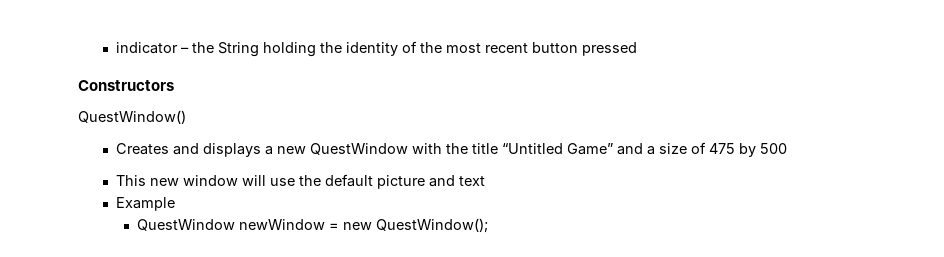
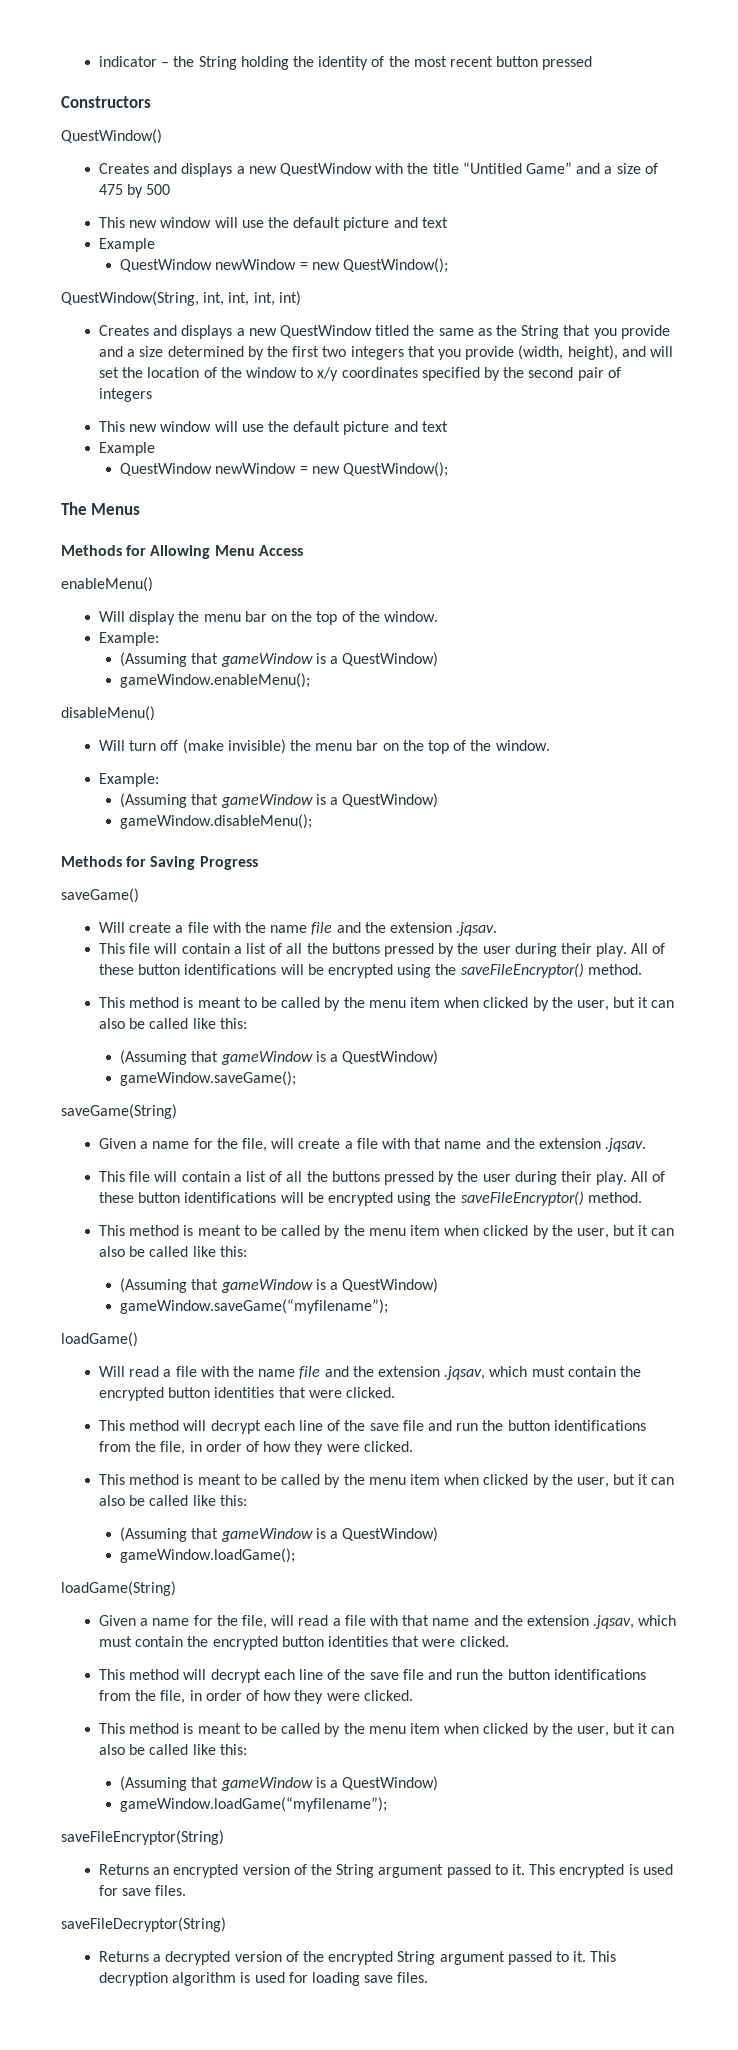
(489, 225) none -> [61,291,301,306] [99,325,670,339] [99,345,673,360] [99,367,621,381] [99,388,153,402] [99,421,448,435] [99,442,156,456] [120,462,448,477] [61,502,141,515] [61,545,303,559] [61,577,153,592] [99,611,438,625] [99,632,160,646] [120,652,439,667] [120,673,311,688] [61,706,155,721] [99,739,550,754] [99,773,160,787] [120,793,439,808] [120,814,313,829] [61,856,258,870] [61,888,139,903] [99,922,498,936] [99,943,666,957] [99,963,642,978] [99,997,675,1011] [99,1018,247,1029] [120,1050,439,1065] [120,1071,297,1086] [61,1104,177,1119] [99,1138,647,1152] [99,1171,666,1185] [99,1191,642,1206] [99,1225,675,1239] [99,1246,247,1257] [120,1278,439,1293] [120,1299,389,1314] [61,1332,138,1347] [99,1366,641,1380] [99,1387,396,1401] [99,1420,646,1434] [99,1441,413,1455] [99,1474,675,1488] [99,1495,247,1506] [120,1527,439,1542] [120,1548,296,1563] [61,1581,176,1596] [99,1615,677,1629] [99,1636,509,1650] [99,1669,646,1683] [99,1690,413,1704] [99,1723,675,1737] [99,1744,247,1755] [120,1776,439,1791] [120,1797,388,1812] [61,1830,224,1845] [99,1864,673,1878] [99,1885,187,1896] [61,1917,226,1932] [99,1951,617,1965] [99,1972,429,1986] // QuestWindow(String, int, int, int, int) // Creates and displays a new QuestWindow titled the same as the String that you provide and a size determined by the first two integers that you provide (width, height), and will set the location of the window to x/y coordinates specified by the second pair of integers // This new window will use the default picture and text // Example // QuestWindow newWindow = new QuestWindow(); // The Menus // Methods for Allowing Menu Access // enableMenu() // Will display the menu bar on the top of the window. // Example: // (Assuming that gameWindow is a QuestWindow) // gameWindow.enableMenu(); // disableMenu() // Will turn off (make invisible) the menu bar on the top of the window. // Example: // (Assuming that gameWindow is a QuestWindow) // gameWindow.disableMenu(); // Methods for Saving Progress // saveGame() // Will create a file with the name file and the extension .jqsav. // This file will contain a list of all the buttons pressed by the user during their play. All of these button identifications will be encrypted using the saveFileEncryptor() method. // This method is meant to be called by the menu item when clicked by the user, but it can also be called like this: // (Assuming that gameWindow is a QuestWindow) // gameWindow.saveGame(); // saveGame(String) // Given a name for the file, will create a file with that name and the extension .jqsav. // This file will contain a list of all the buttons pressed by the user during their play. All of these button identifications will be encrypted using the saveFileEncryptor() method. // This method is meant to be called by the menu item when clicked by the user, but it can also be called like this: // (Assuming that gameWindow is a QuestWindow) // gameWindow.saveGame(“myfilename”); // loadGame() // Will read a file with the name file and the extension .jqsav, which must contain the encrypted button identities that were clicked. // This method will decrypt each line of the save file and run the button identifications from the file, in order of how they were clicked. // This method is meant to be called by the menu item when clicked by the user, but it can also be called like this: // (Assuming that gameWindow is a QuestWindow) // gameWindow.loadGame(); // loadGame(String) // Given a name for the file, will read a file with that name and the extension .jqsav, which must contain the encrypted button identities that were clicked. // This method will decrypt each line of the save file and run the button identifications from the file, in order of how they were clicked. // This method is meant to be called by the menu item when clicked by the user, but it can also be called like this: // (Assuming that gameWindow is a QuestWindow) // gameWindow.loadGame(“myfilename”); // saveFileEncryptor(String) // Returns an encrypted version of the String argument passed to it. This encrypted is used for save files. // saveFileDecryptor(String) // Returns a decrypted version of the encrypted String argument passed to it. This decryption algorithm is used for loading save files.

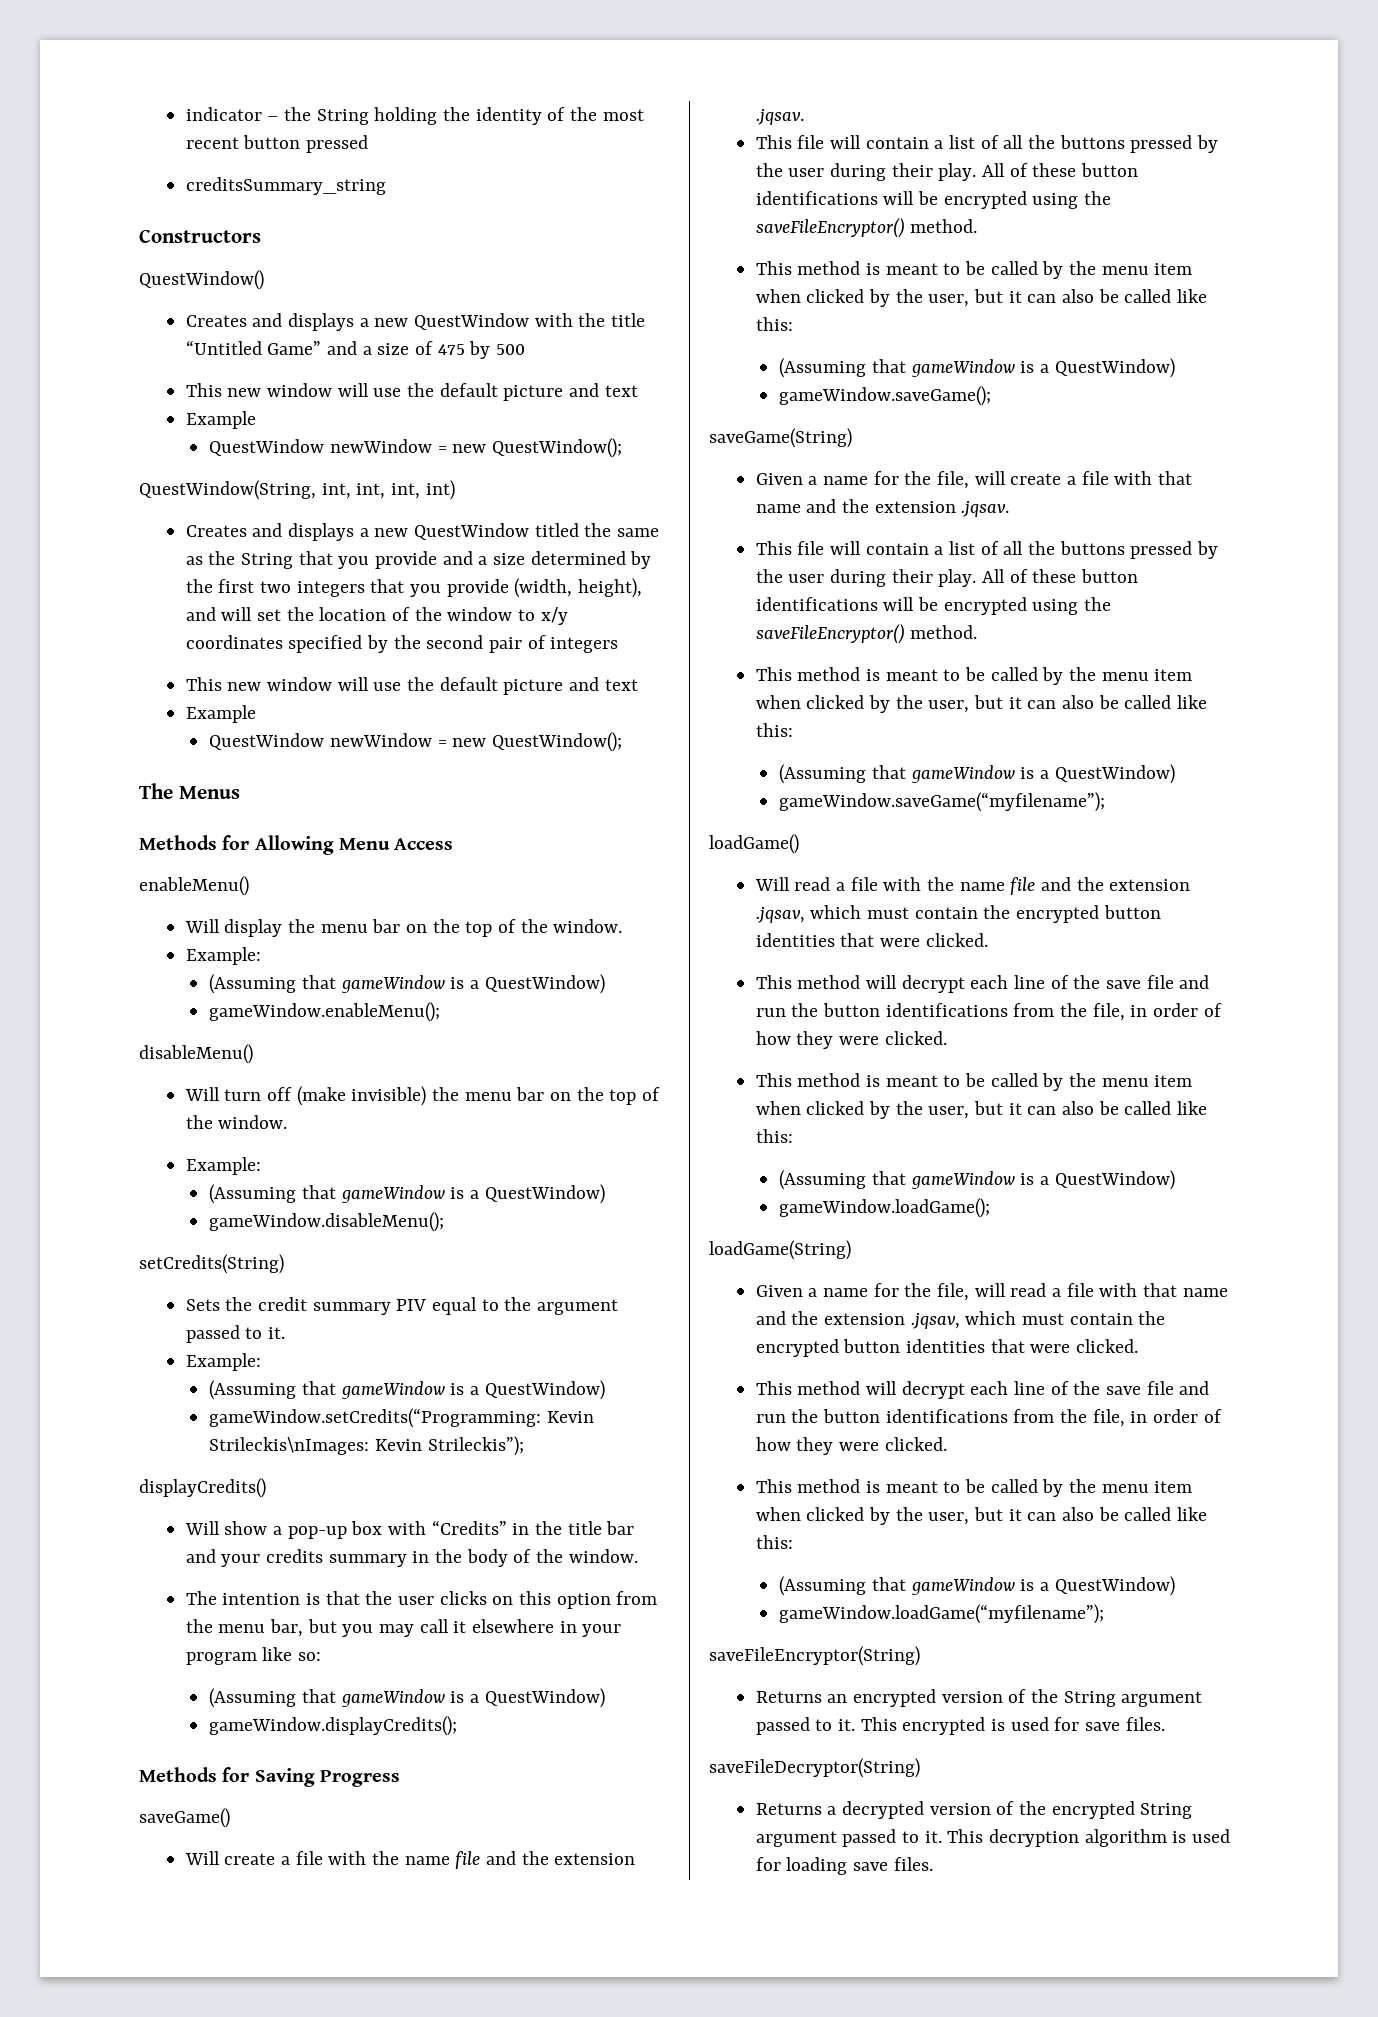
(593, 63) none -> [185,177,386,195] // creditsSummary_string
(313, 821) none -> [139,1254,284,1274] [185,1297,619,1315] [185,1325,286,1343] [185,1353,261,1371] [209,1380,605,1400] [209,1408,594,1428] [209,1436,524,1456] [139,1478,266,1498] [184,1520,635,1539] [185,1549,638,1567] [185,1591,658,1609] [185,1619,622,1637] [185,1647,322,1665] [209,1688,605,1708] [209,1716,458,1736] // setCredits(String) // Sets the credit summary PIV equal to the argument passed to it. // Example: // (Assuming that gameWindow is a QuestWindow) // gameWindow.setCredits(“Programming: Kevin Strileckis\nImages: Kevin Strileckis”); // displayCredits() // Will show a pop-up box with “Credits” in the title bar and your credits summary in the body of the window. // The intention is that the user clicks on this option from the menu bar, but you may call it elsewhere in your program like so: // (Assuming that gameWindow is a QuestWindow) // gameWindow.displayCredits();

